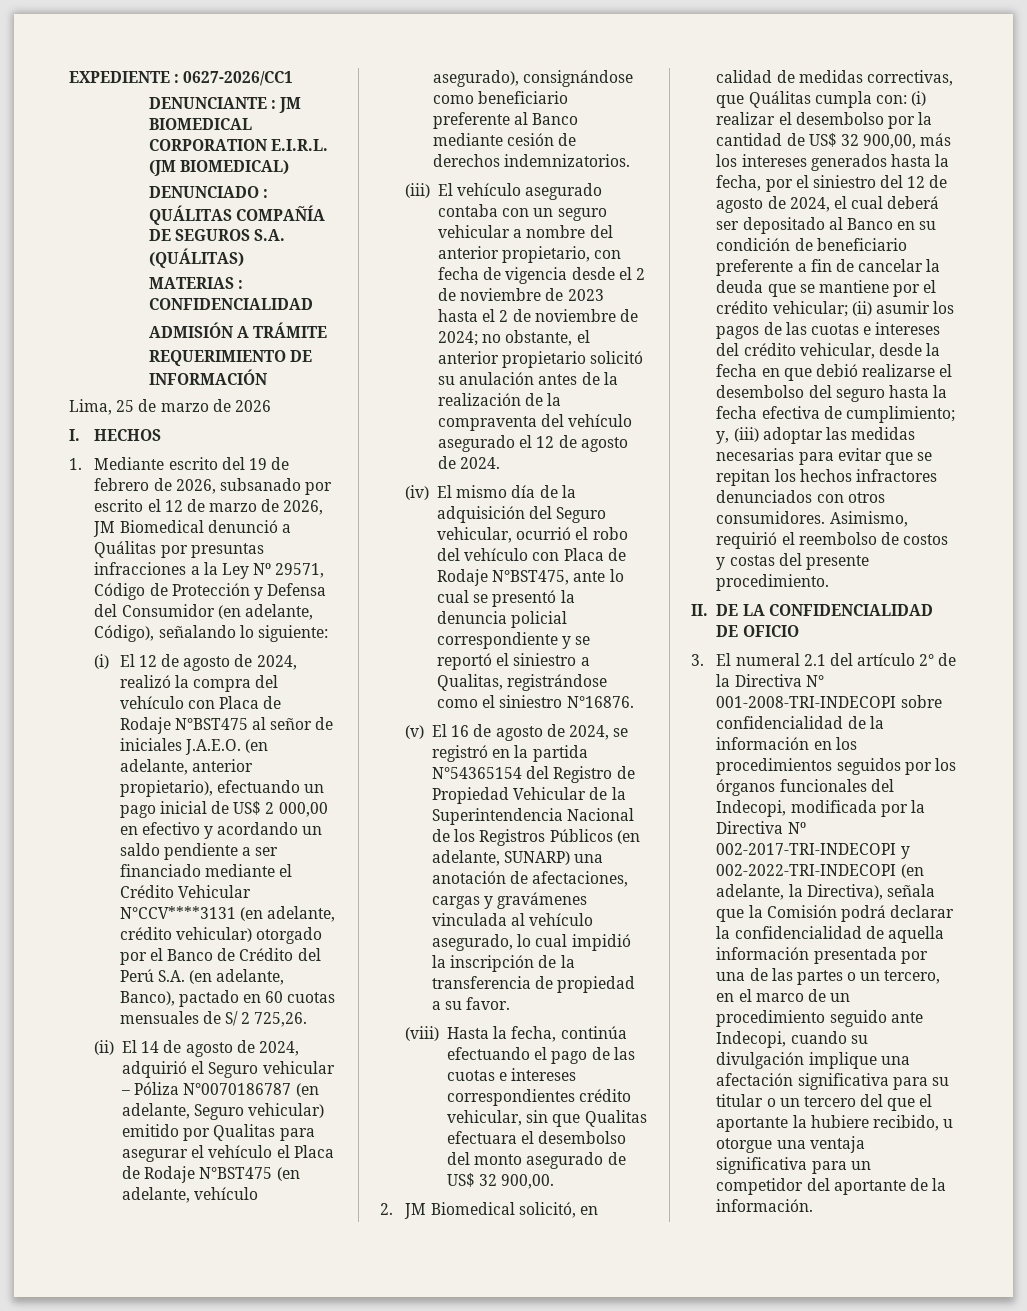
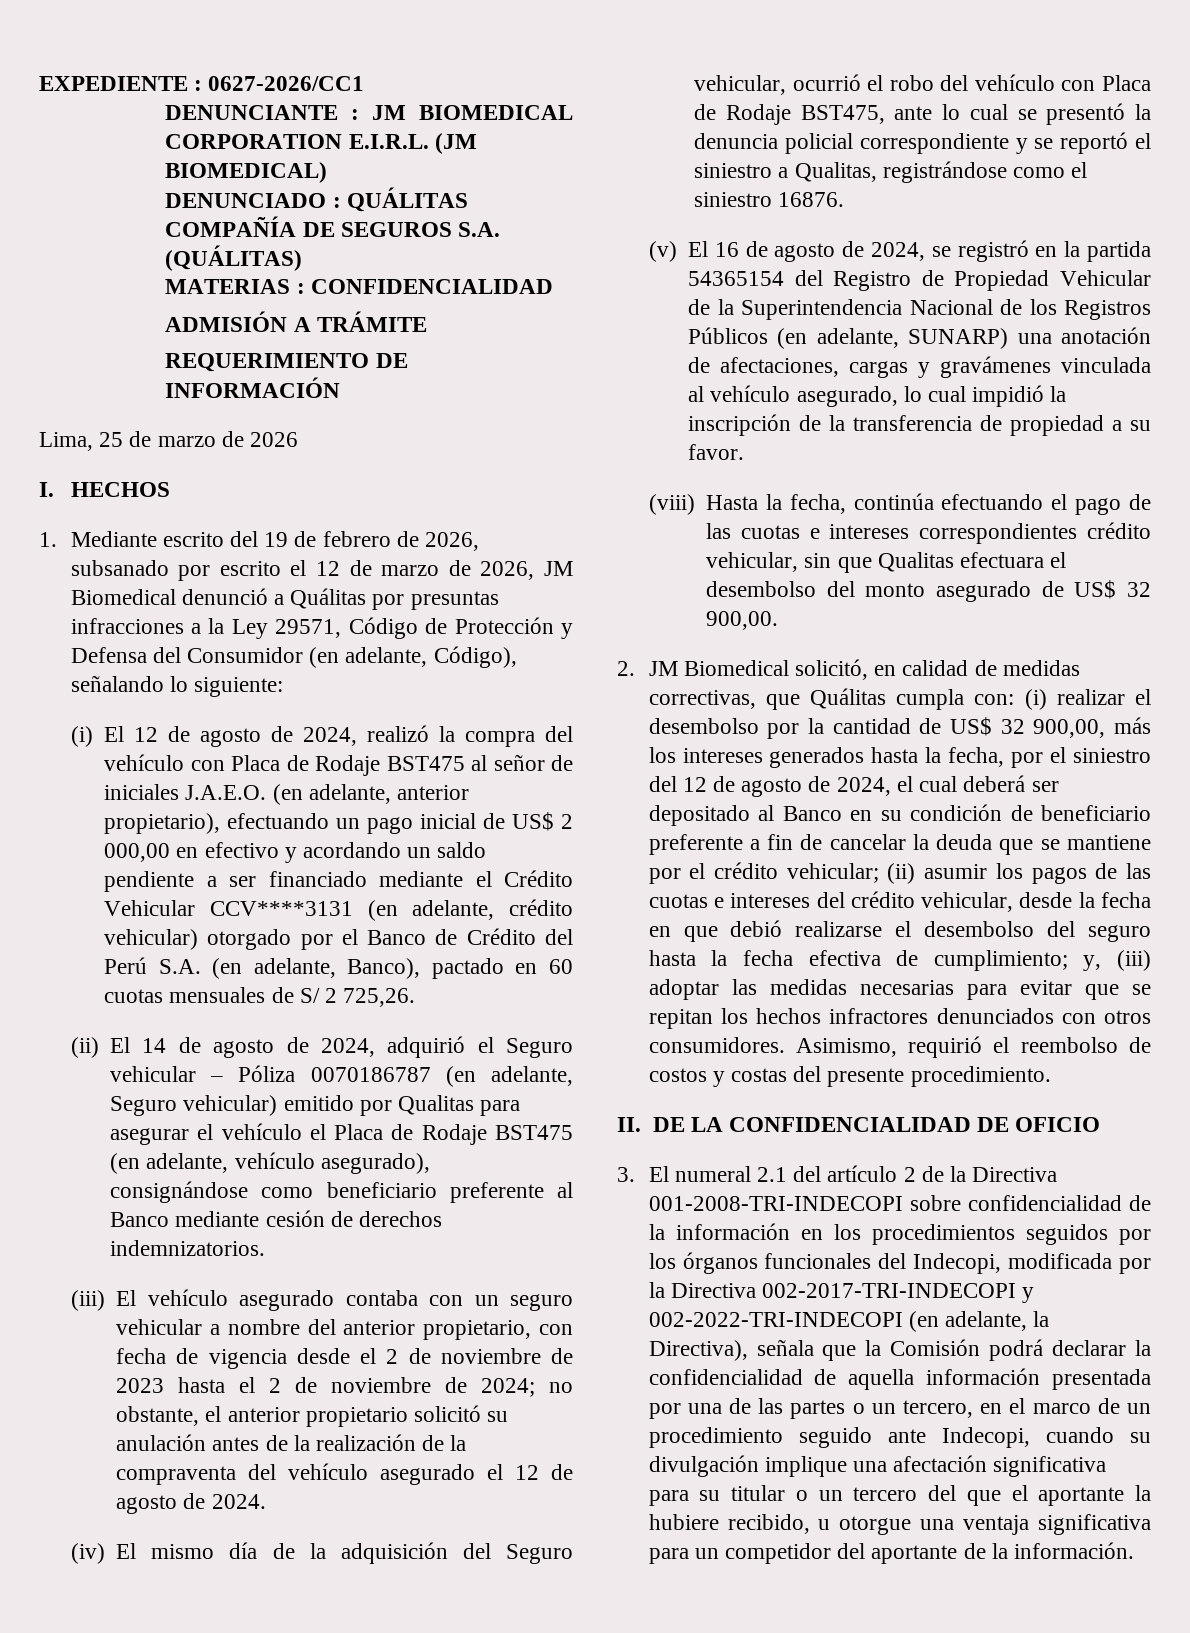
[253,563,272,575] Nº -> (268, 629) none
[174,718,248,730] N°BST475 -> [386,756,465,771] BST475
[119,906,236,919] N°CCV****3131 -> [209,901,353,916] CCV****3131
[183,1083,292,1095] N°0070186787 -> [310,1067,431,1082] 0070186787
[199,1167,273,1179] N°BST475 -> [494,1125,573,1140] BST475
[492,570,570,585] N°BST475, -> [800,105,885,124] BST475,
[566,696,634,708] N°16876. -> [778,192,845,207] 16876.
[432,767,523,779] N°54365154 -> [688,271,785,286] 54365154
[919,654,935,666] 2° -> [903,1167,916,1182] 2
[805,675,824,687] N° -> (1058, 1174) none
[787,822,806,834] Nº -> (756, 1290) none

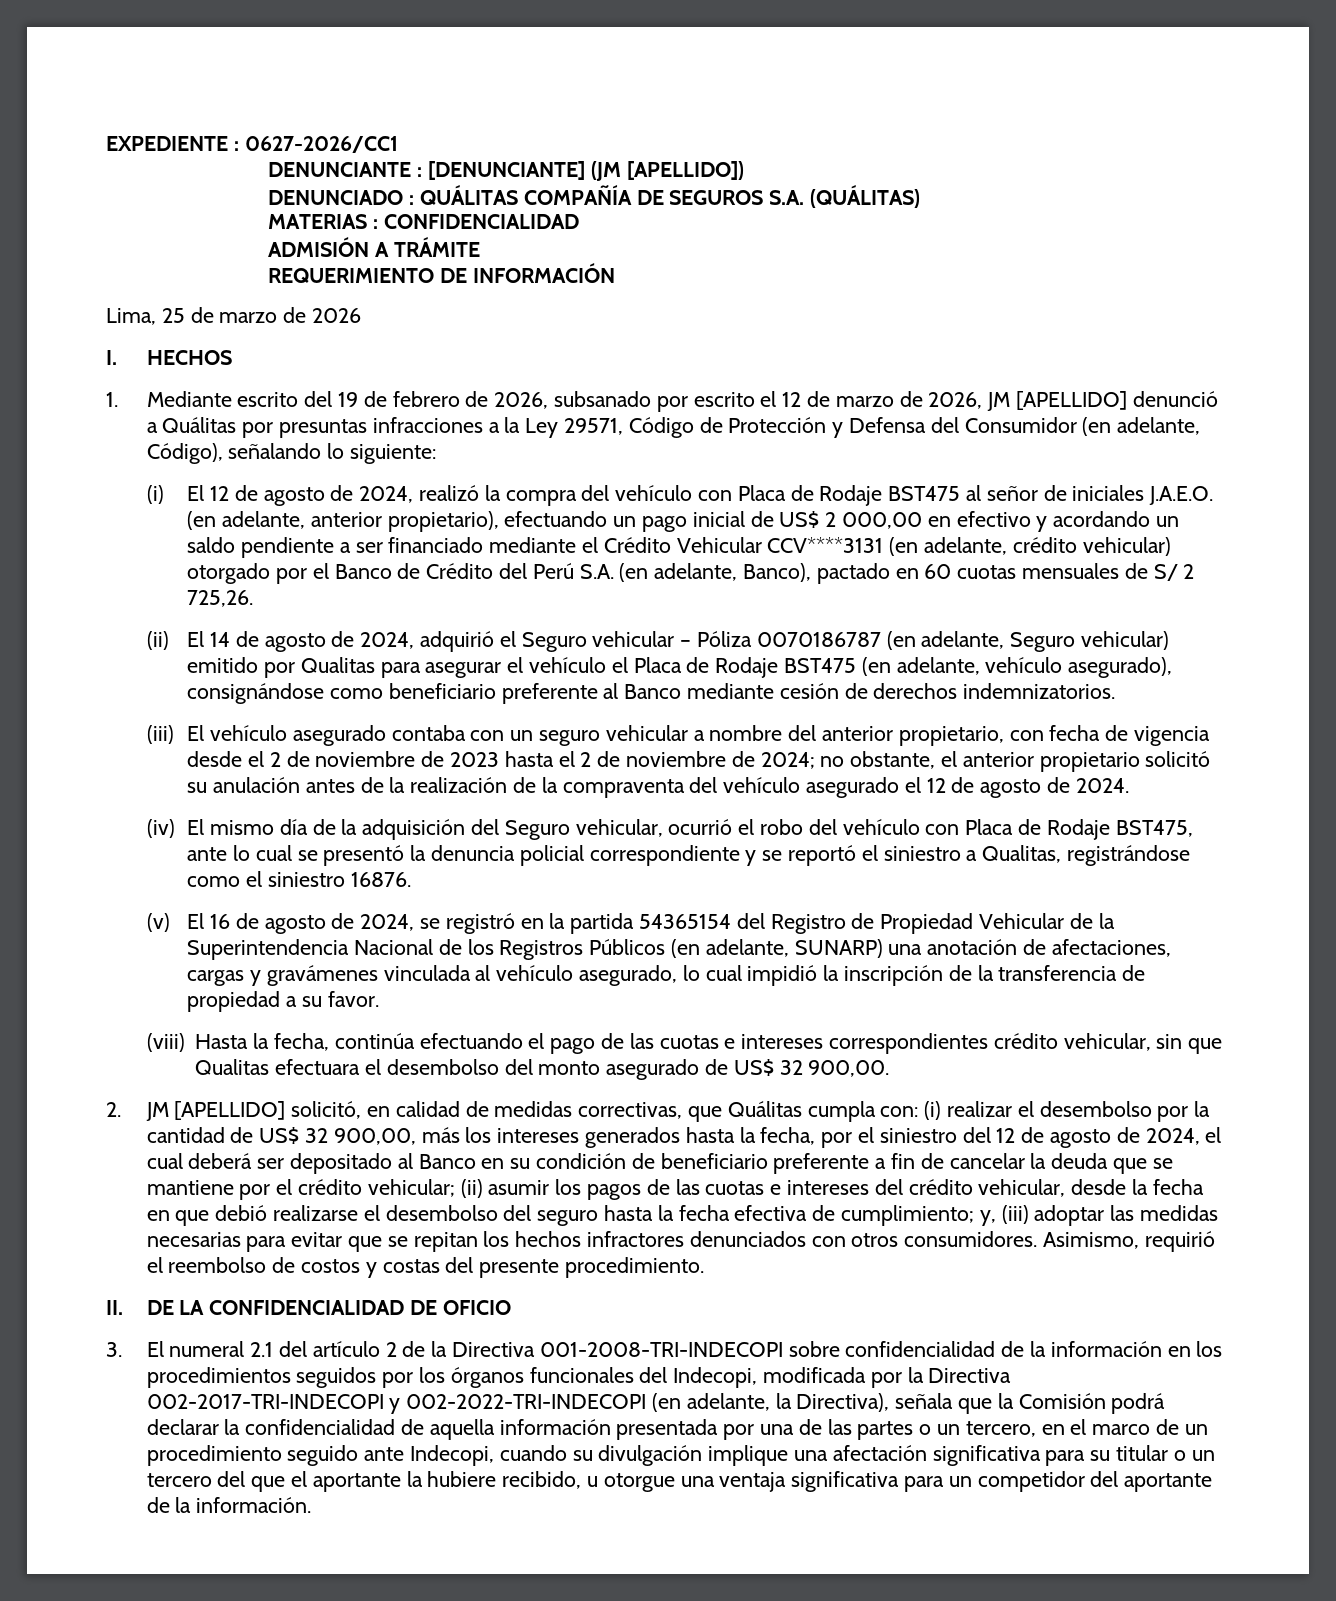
[372,105,573,120] [165,133,477,154] [165,162,328,183] JM BIOMEDICAL CORPORATION E.I.R.L. (JM BIOMEDICAL) -> [427,161,744,181] [DENUNCIANTE] (JM [APELLIDO])
[70,589,176,605] Biomedical -> [1016,391,1128,410] [APELLIDO]
[683,660,789,676] Biomedical -> [174,1101,286,1120] [APELLIDO]

